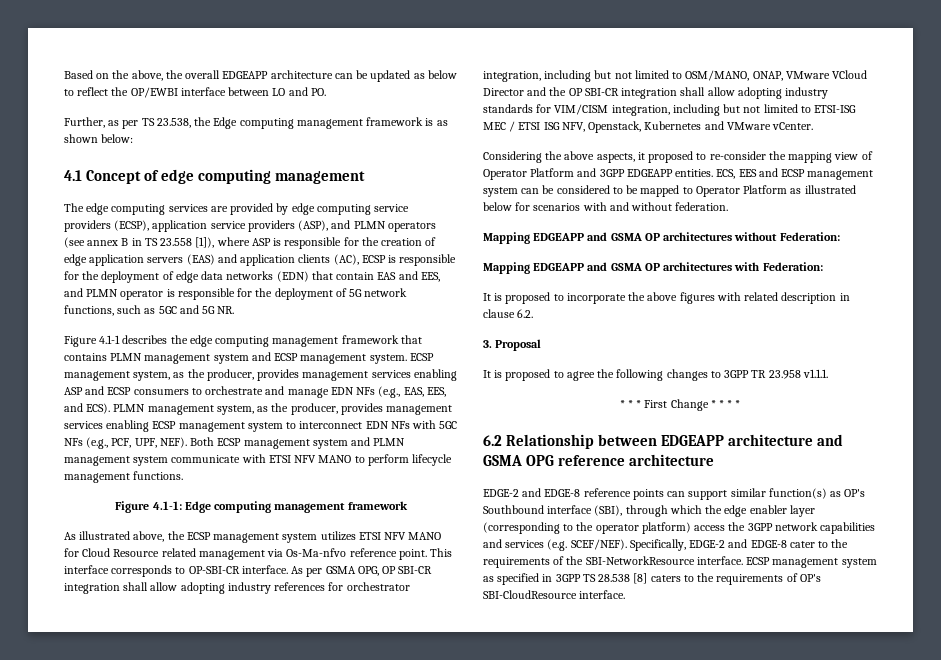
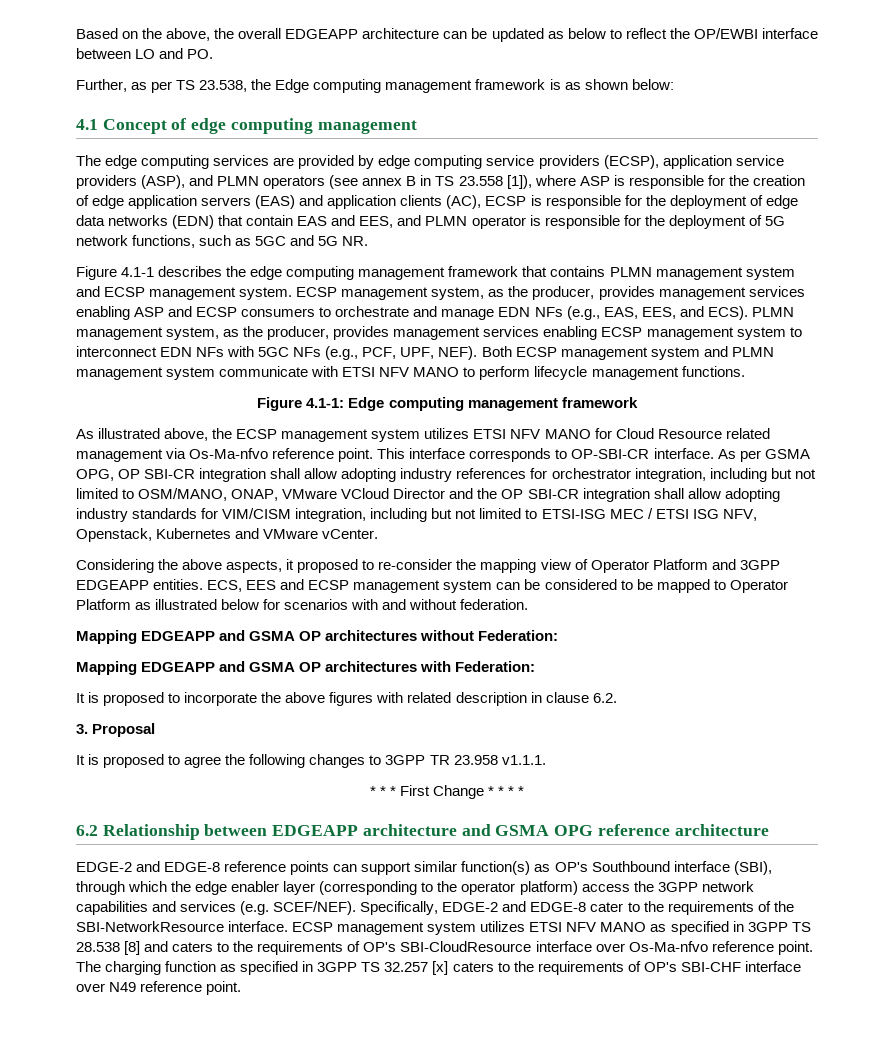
(877, 563) none -> [480,921,647,932] utilizes ETSI NFV MANO
(648, 578) none -> [144,941,169,952] and
[579,590,626,599] interface. -> [535,941,813,955] [76,961,801,975] [76,981,242,995] interface over Os-Ma-nfvo reference point. The charging function as specified in 3GPP TS 32.257 [x] caters to the requirements of OP's SBI-CHF interface over N49 reference point.

